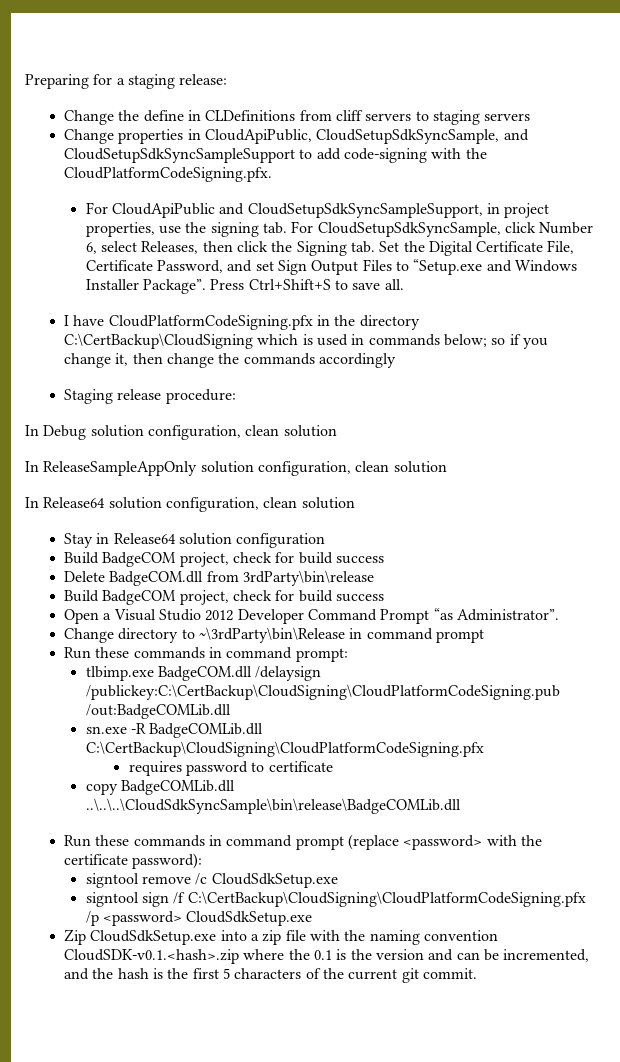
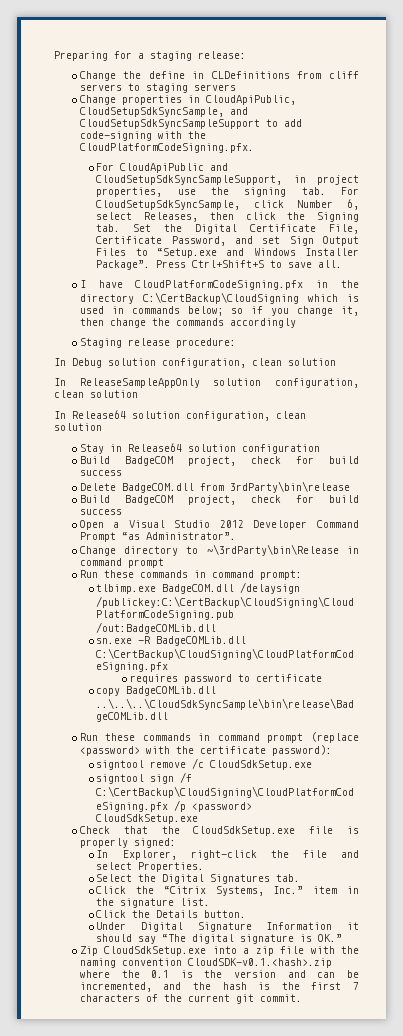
(313, 918) none -> [79,826,359,836] [79,838,176,848] [96,850,360,860] [96,862,205,872] [96,874,301,884] [96,886,360,896] [96,898,211,908] [96,910,247,918] [96,922,360,932] [96,934,343,944] // Check that the CloudSdkSetup.exe file is properly signed: // In Explorer, right-click the file and select Properties. // Select the Digital Signatures tab. // Click the “Citrix Systems, Inc.” item in the signature list. // Click the Details button. // Under Digital Signature Information it should say “The digital signature is OK.”
[223,968,231,979] 5 -> [353,982,359,990] 7

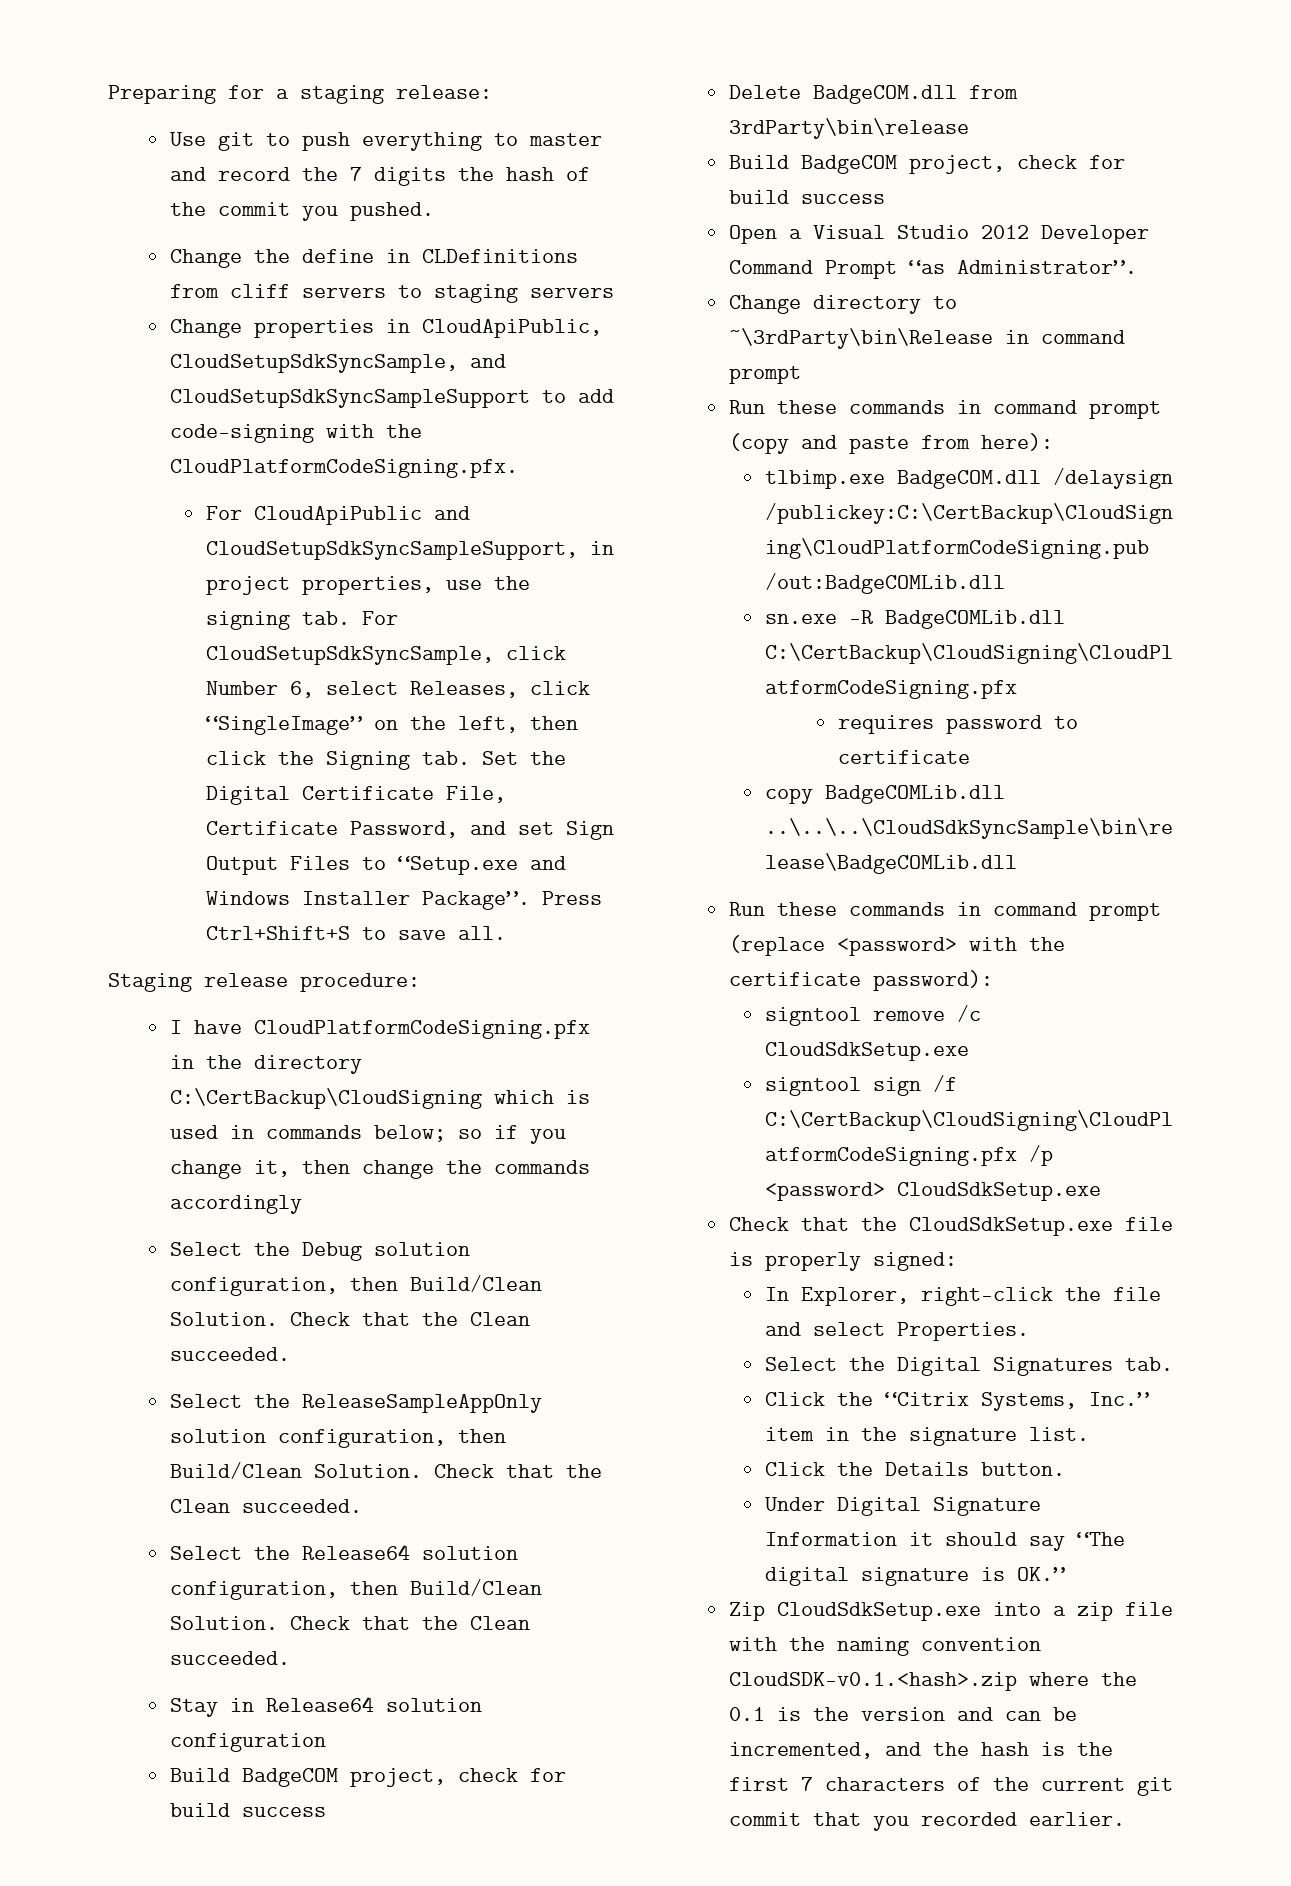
(246, 55) none -> [169,132,602,151] [169,167,590,186] [169,202,434,221] // Use git to push everything to master and record the 7 digits the hash of the commit you pushed.
(199, 217) none -> [530,681,591,695] [206,716,519,735] click “SingleImage” on the left,
(343, 264) none -> [108,973,420,992] // Staging release procedure:
[79,338,236,348] [54,358,336,368] [54,378,359,388] [54,390,138,398] [54,410,306,421] [54,423,102,431] Staging release procedure: // In Debug solution configuration, clean solution // In ReleaseSampleAppOnly solution configuration, clean solution // In Release64 solution configuration, clean solution -> [169,1242,470,1261] [169,1275,542,1296] [169,1312,530,1326] [169,1347,290,1361] [169,1394,542,1413] [169,1429,506,1448] [169,1462,602,1479] [169,1499,362,1513] [169,1544,518,1560] [169,1579,542,1600] [169,1616,530,1630] [169,1651,290,1665] Select the Debug solution configuration, then Build/Clean Solution. Check that the Clean succeeded. // Select the ReleaseSampleAppOnly solution configuration, then Build/Clean Solution. Check that the Clean succeeded. // Select the Release64 solution configuration, then Build/Clean Solution. Check that the Clean succeeded.
[259,570,302,580] prompt: -> [1088,401,1161,419] [728,433,1053,454] prompt (copy and paste from here):
[259,994,302,1002] commit. -> [728,1812,1125,1831] commit that you recorded earlier.

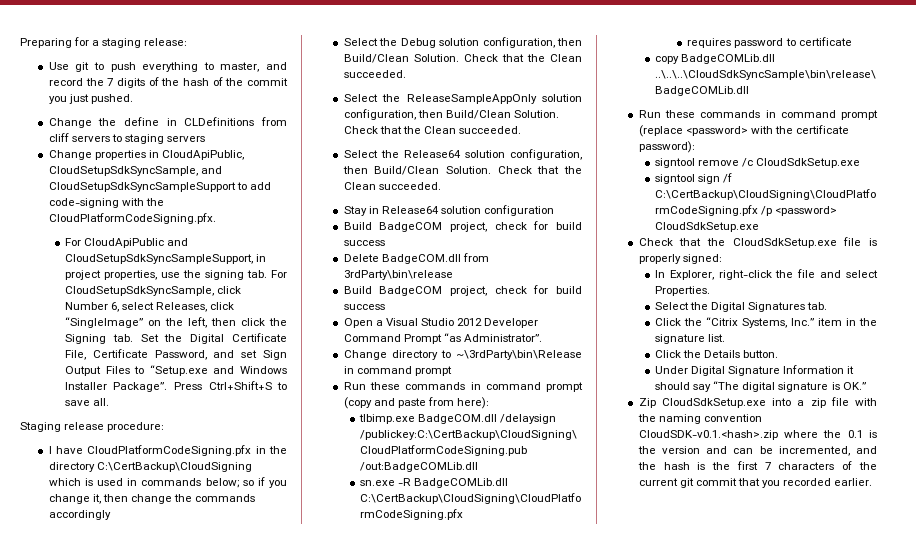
[528,133,602,146] master -> [220,62,260,72] master,
(446, 176) none -> [148,77,159,86] of
(338, 213) none -> [68,94,89,104] just

